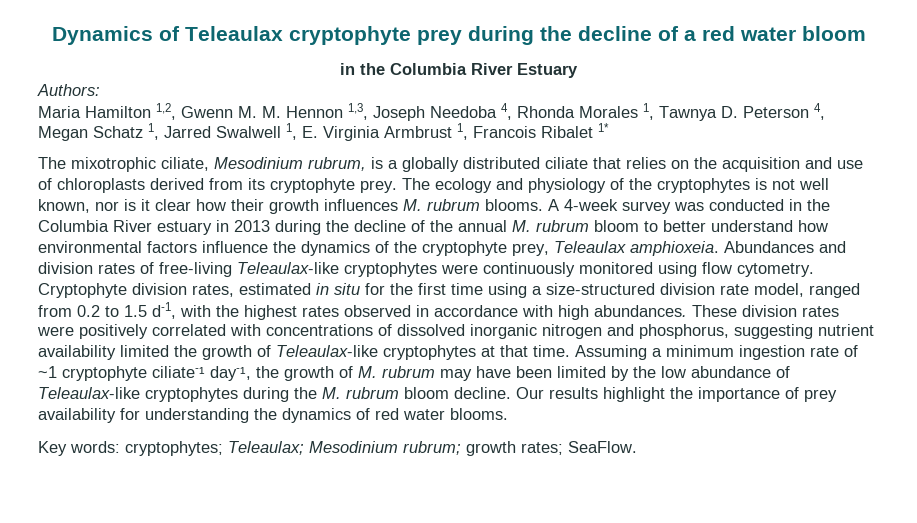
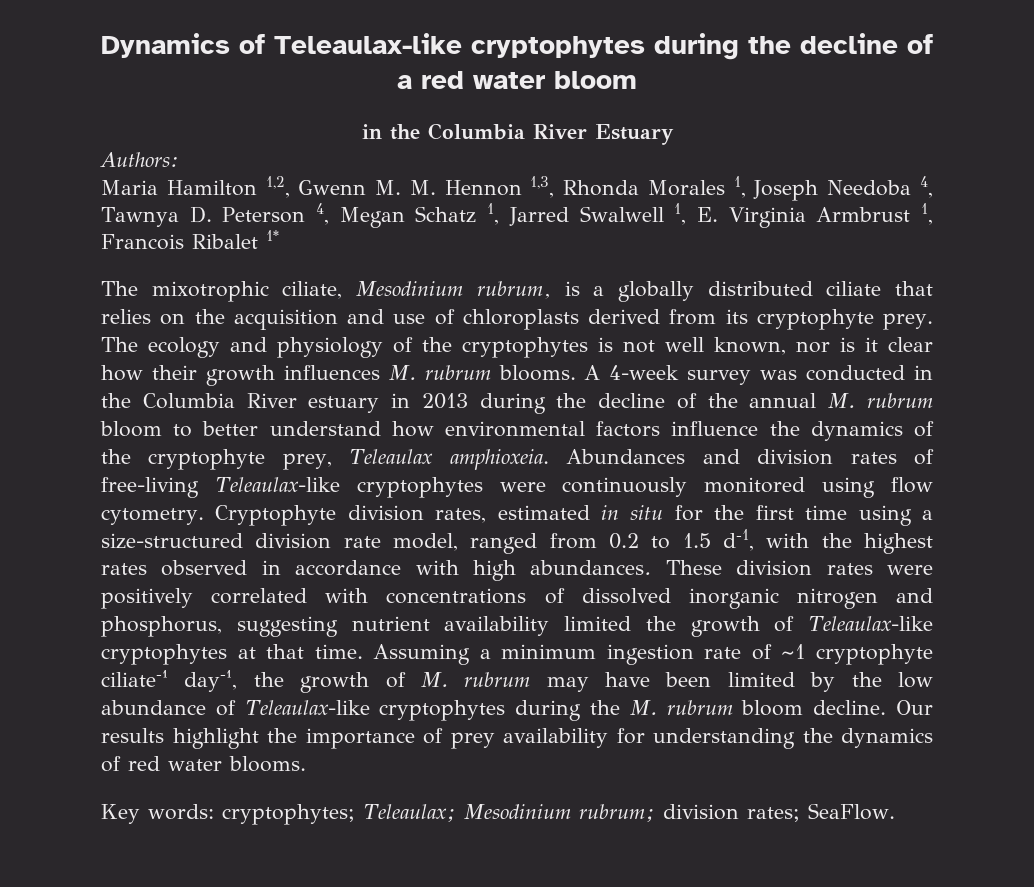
[184,26,462,45] Teleaulax cryptophyte prey -> [274,33,645,58] Teleaulax-like cryptophytes
[373,103,654,121] Joseph Needoba 4, Rhonda Morales 1, -> [563,176,933,201] Rhonda Morales 1, Joseph Needoba 4,
[466,441,516,456] growth -> [662,804,739,820] division

